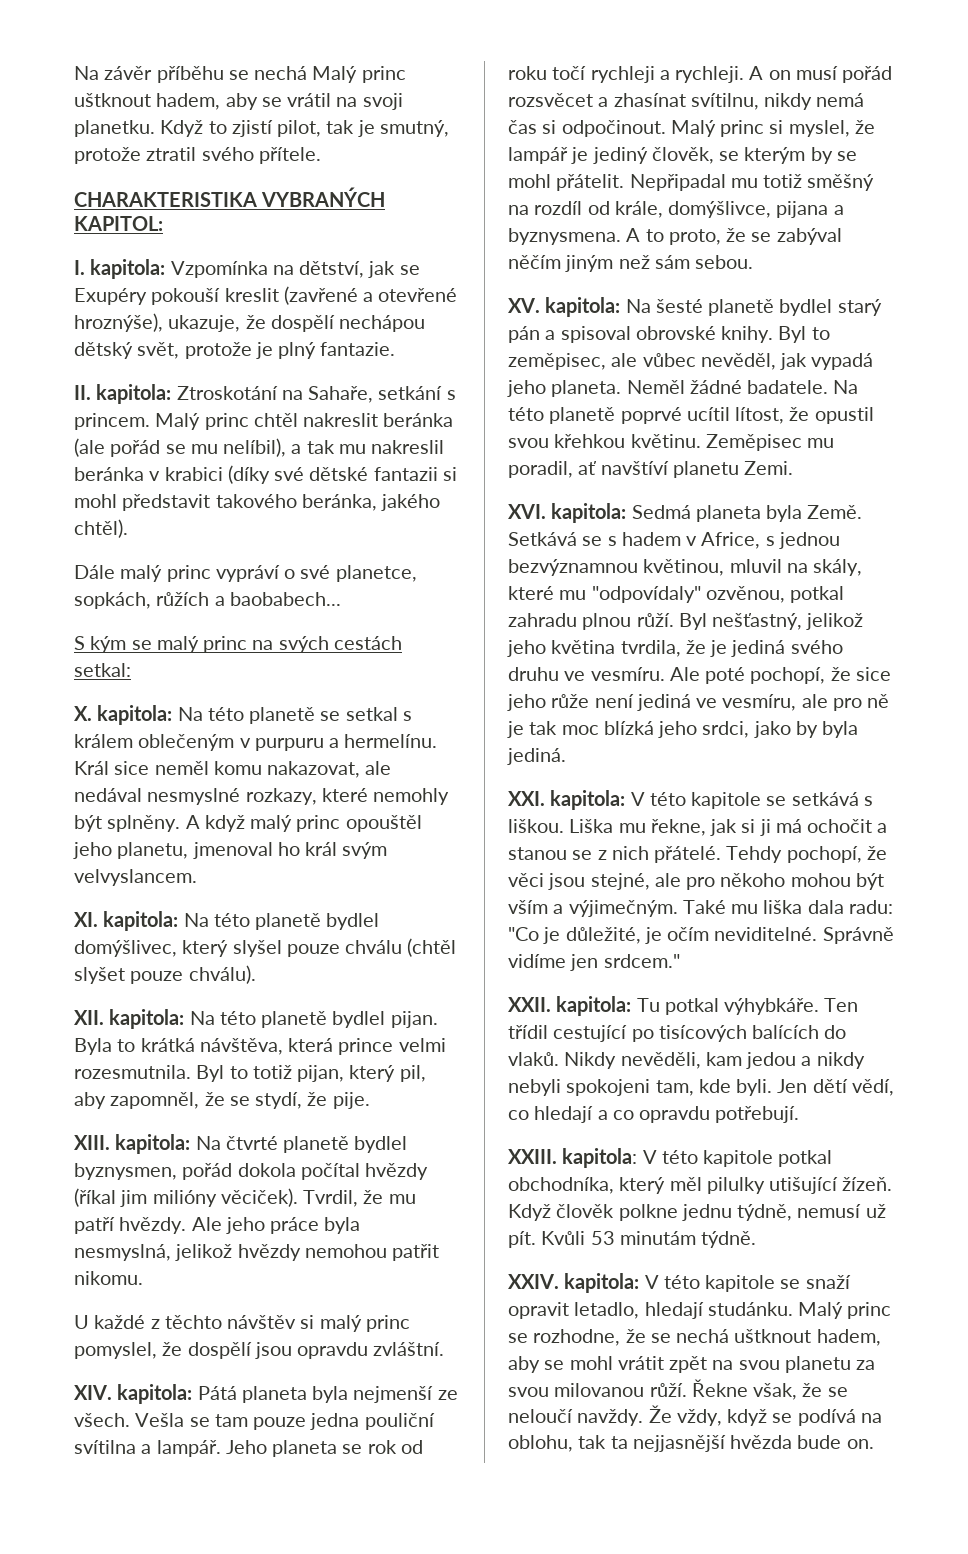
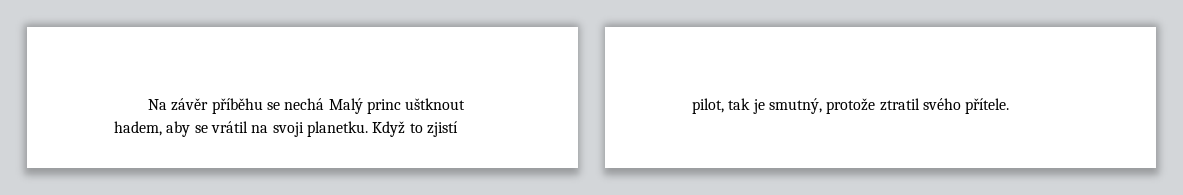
[74,187,386,207] [74,216,163,231] [74,259,420,279] [74,286,458,305] [74,313,426,332] [74,342,396,359] [74,384,456,404] [74,413,454,430] [74,438,445,457] [74,465,457,484] [74,494,441,511] [74,519,128,538] [74,565,417,582] [74,592,341,609] [74,636,402,653] [74,663,131,677] [74,705,412,725] [74,734,438,751] [74,761,392,778] [74,788,450,805] [74,815,422,832] [73,842,388,859] [74,869,197,886] [74,911,380,931] [74,938,457,957] [74,965,256,984] [74,1009,438,1029] [74,1038,446,1055] [74,1065,426,1082] [74,1092,370,1109] [74,1134,408,1154] [74,1163,429,1180] [74,1188,416,1207] [74,1217,361,1234] [74,1244,440,1261] [74,1271,143,1285] [74,1315,410,1332] [74,1342,445,1359] [74,1384,458,1404] [74,1413,435,1430] [74,1440,423,1457] [508,66,893,83] [508,93,865,110] [508,120,875,137] [508,147,857,164] [508,174,875,191] [508,201,844,218] [508,228,842,245] [508,255,754,272] [508,297,882,317] [508,326,830,343] [508,353,874,370] [507,380,859,397] [508,407,874,424] [508,434,835,451] [508,461,794,478] [508,503,863,523] [508,532,840,549] [508,559,863,576] [508,586,845,603] [508,613,864,630] [507,640,843,657] [508,667,891,684] [507,694,890,711] [507,721,859,738] [507,748,566,765] [508,790,873,810] [508,819,888,836] [508,846,887,863] [508,873,884,890] [508,900,893,917] [508,927,894,944] [508,954,680,971] [508,996,859,1016] [508,1025,847,1042] [508,1052,865,1069] [508,1079,894,1096] [508,1106,800,1123] [508,1148,833,1168] [508,1177,893,1194] [508,1204,886,1221] [508,1231,757,1248] [508,1273,851,1293] [508,1302,892,1319] [508,1329,881,1346] [508,1356,876,1373] [508,1379,848,1400] [508,1405,882,1426] [508,1435,874,1452] // CHARAKTERISTIKA VYBRANÝCH KAPITOL: // I. kapitola: Vzpomínka na dětství, jak se Exupéry pokouší kreslit (zavřené a otevřené hroznýše), ukazuje, že dospělí nechápou dětský svět, protože je plný fantazie. // II. kapitola: Ztroskotání na Sahaře, setkání s princem. Malý princ chtěl nakreslit beránka (ale pořád se mu nelíbil), a tak mu nakreslil beránka v krabici (díky své dětské fantazii si mohl představit takového beránka, jakého chtěl). // Dále malý princ vypráví o své planetce, sopkách, růžích a baobabech... // S kým se malý princ na svých cestách setkal: // X. kapitola: Na této planetě se setkal s králem oblečeným v purpuru a hermelínu. Král sice neměl komu nakazovat, ale nedával nesmyslné rozkazy, které nemohly být splněny. A když malý princ opouštěl jeho planetu, jmenoval ho král svým velvyslancem. // XI. kapitola: Na této planetě bydlel domýšlivec, který slyšel pouze chválu (chtěl slyšet pouze chválu). // XII. kapitola: Na této planetě bydlel pijan. Byla to krátká návštěva, která prince velmi rozesmutnila. Byl to totiž pijan, který pil, aby zapomněl, že se stydí, že pije. // XIII. kapitola: Na čtvrté planetě bydlel byznysmen, pořád dokola počítal hvězdy (říkal jim milióny věciček). Tvrdil, že mu patří hvězdy. Ale jeho práce byla nesmyslná, jelikož hvězdy nemohou patřit nikomu. // U každé z těchto návštěv si malý princ pomyslel, že dospělí jsou opravdu zvláštní. // XIV. kapitola: Pátá planeta byla nejmenší ze všech. Vešla se tam pouze jedna pouliční svítilna a lampář. Jeho planeta se rok od roku točí rychleji a rychleji. A on musí pořád rozsvěcet a zhasínat svítilnu, nikdy nemá čas si odpočinout. Malý princ si myslel, že lampář je jediný člověk, se kterým by se mohl přátelit. Nepřipadal mu totiž směšný na rozdíl od krále, domýšlivce, pijana a byznysmena. A to proto, že se zabýval něčím jiným než sám sebou. // XV. kapitola: Na šesté planetě bydlel starý pán a spisoval obrovské knihy. Byl to zeměpisec, ale vůbec nevěděl, jak vypadá jeho planeta. Neměl žádné badatele. Na této planetě poprvé ucítil lítost, že opustil svou křehkou květinu. Zeměpisec mu poradil, ať navštíví planetu Zemi. // XVI. kapitola: Sedmá planeta byla Země. Setkává se s hadem v Africe, s jednou bezvýznamnou květinou, mluvil na skály, které mu "odpovídaly" ozvěnou, potkal zahradu plnou růží. Byl nešťastný, jelikož jeho květina tvrdila, že je jediná svého druhu ve vesmíru. Ale poté pochopí, že sice jeho růže není jediná ve vesmíru, ale pro ně je tak moc blízká jeho srdci, jako by byla jediná. // XXI. kapitola: V této kapitole se setkává s liškou. Liška mu řekne, jak si ji má ochočit a stanou se z nich přátelé. Tehdy pochopí, že věci jsou stejné, ale pro někoho mohou být vším a výjimečným. Také mu liška dala radu: "Co je důležité, je očím neviditelné. Správně vidíme jen srdcem." // XXII. kapitola: Tu potkal výhybkáře. Ten třídil cestující po tisícových balících do vlaků. Nikdy nevěděli, kam jedou a nikdy nebyli spokojeni tam, kde byli. Jen dětí vědí, co hledají a co opravdu potřebují. // XXIII. kapitola: V této kapitole potkal obchodníka, který měl pilulky utišující žízeň. Když člověk polkne jednu týdně, nemusí už pít. Kvůli 53 minutám týdně. // XXIV. kapitola: V této kapitole se snaží opravit letadlo, hledají studánku. Malý princ se rozhodne, že se nechá uštknout hadem, aby se mohl vrátit zpět na svou planetu za svou milovanou růží. Řekne však, že se neloučí navždy. Že vždy, když se podívá na oblohu, tak ta nejjasnější hvězda bude on. -> (1010, 106) none

